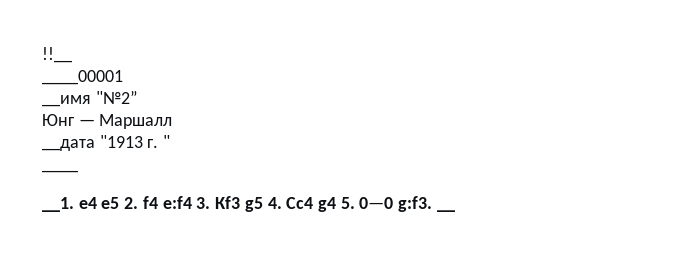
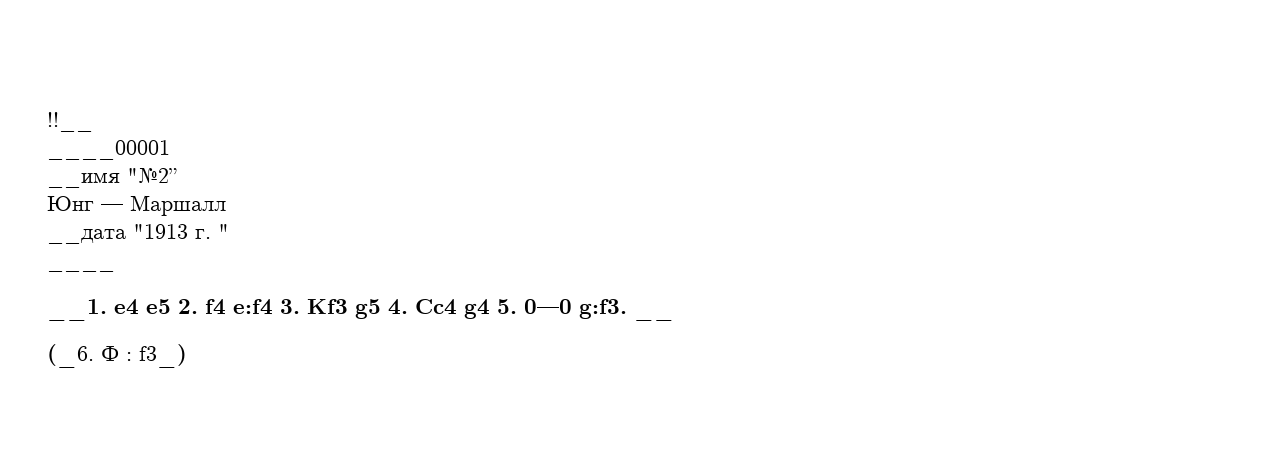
(455, 210) none -> [47,344,187,368] // (_6. Ф : f3_)

